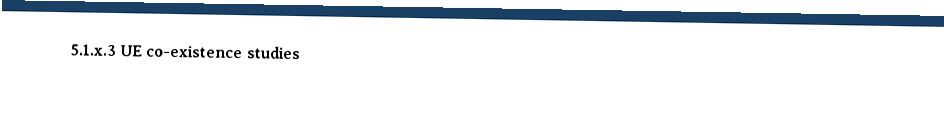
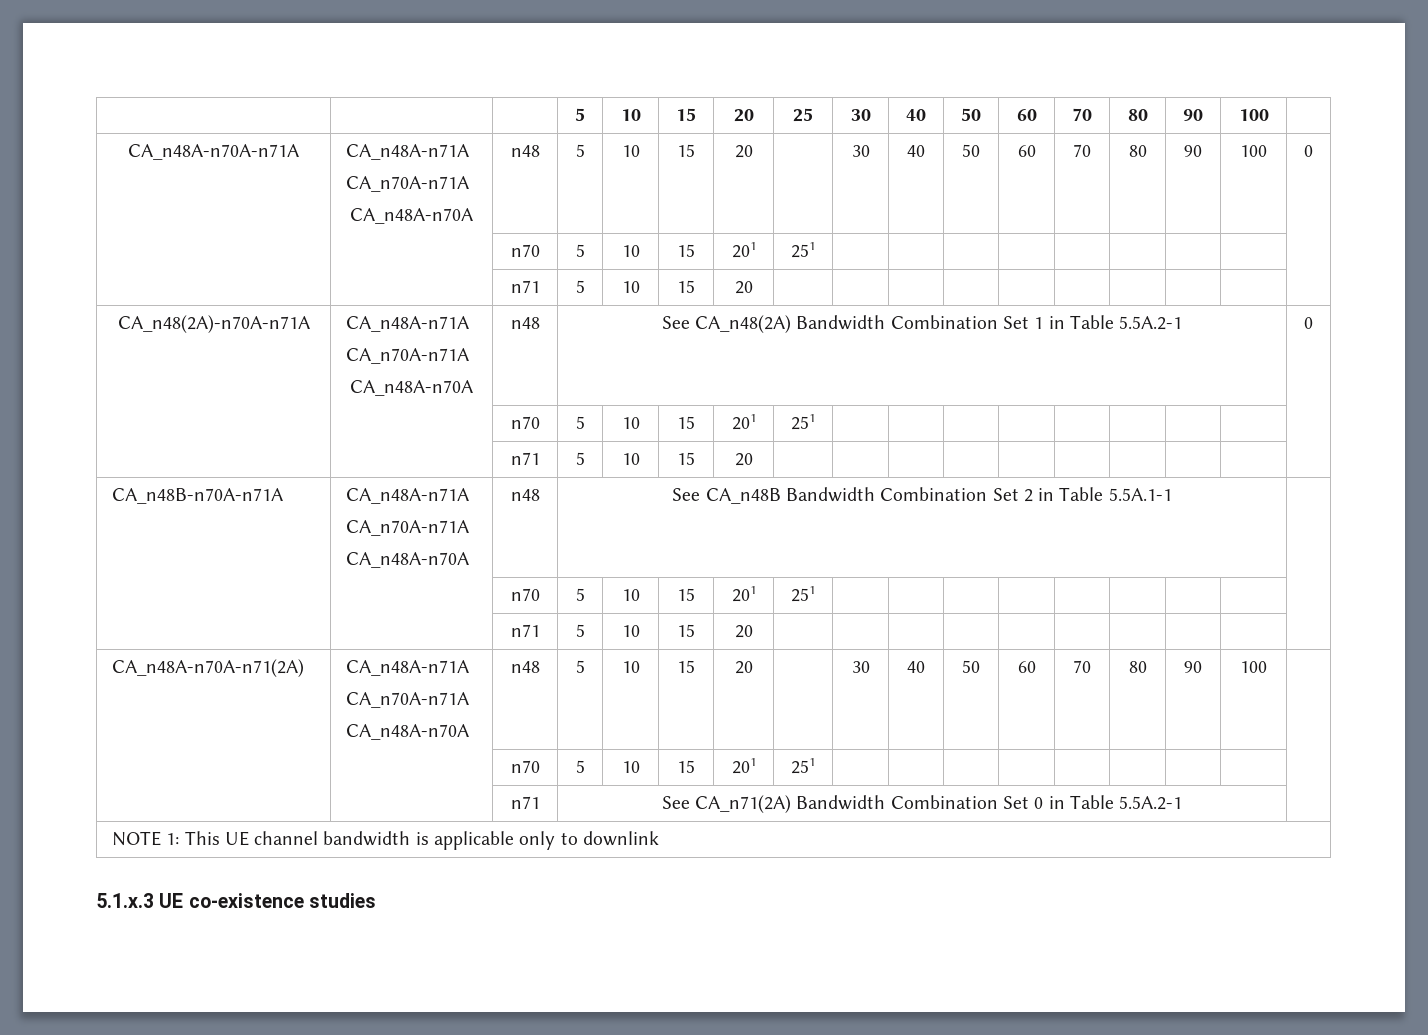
(70, 50) none -> [575,108,585,121] [620,109,641,121] [676,108,696,121] [733,109,754,122] [793,108,813,122] [850,109,871,121] [906,109,926,121] [961,108,981,121] [1016,109,1037,121] [1072,108,1092,121] [1127,109,1148,121] [1183,109,1203,121] [1238,109,1269,121] [128,144,299,160] [346,144,470,160] [346,176,470,192] [350,208,473,224] [510,145,540,157] [575,144,585,157] [621,145,640,157] [677,144,695,157] [734,145,753,158] [851,145,870,157] [907,145,925,157] [962,144,980,157] [1017,145,1036,157] [1073,144,1091,157] [1128,145,1147,157] [1184,145,1202,157] [1240,145,1267,157] [1304,145,1313,157] [510,244,540,257] [575,244,585,257] [621,245,640,257] [677,244,695,257] [731,242,756,258] [791,242,815,258] [510,280,540,293] [575,280,585,293] [621,281,640,293] [677,280,695,293] [734,281,753,294] [117,315,310,333] [346,316,470,332] [346,348,470,364] [350,380,473,396] [510,317,540,329] [661,315,1183,333] [1304,317,1313,329] [510,416,540,429] [575,416,585,429] [621,417,640,429] [677,416,695,429] [731,414,756,430] [791,414,815,430] [510,452,540,465] [575,452,585,465] [621,453,640,465] [677,452,695,465] [734,453,753,466] [112,488,284,504] [346,488,470,504] [346,520,470,536] [346,552,470,568] [510,489,540,501] [672,487,1172,504] [510,588,540,601] [575,588,585,601] [621,589,640,601] [677,588,695,601] [731,586,756,602] [791,586,815,602] [510,624,540,637] [575,624,585,637] [621,625,640,637] [677,624,695,637] [734,625,753,638] [112,659,305,677] [346,660,470,676] [346,692,470,708] [346,724,470,740] [510,661,540,673] [575,660,585,673] [621,661,640,673] [677,660,695,673] [734,661,753,674] [851,661,870,673] [907,661,925,673] [962,660,980,673] [1017,661,1036,673] [1073,660,1091,673] [1128,661,1147,673] [1184,661,1202,673] [1240,661,1267,673] [510,760,540,773] [575,760,585,773] [621,761,640,773] [677,760,695,773] [731,758,756,774] [791,758,815,774] [510,796,540,809] [661,795,1183,813] [112,831,659,850] | | | 5 | 10 | 15 | 20 | 25 | 30 | 40 | 50 | 60 | 70 | 80 | 90 | 100 | // CA_n48A-n70A-n71A | CA_n48A-n71A // CA_n70A-n71A // CA_n48A-n70A | n48 | 5 | 10 | 15 | 20 | | 30 | 40 | 50 | 60 | 70 | 80 | 90 | 100 | 0 // | | n70 | 5 | 10 | 15 | 201 | 251 | | | | | | | | | // | | n71 | 5 | 10 | 15 | 20 | | | | | | | | | | // CA_n48(2A)-n70A-n71A | CA_n48A-n71A // CA_n70A-n71A // CA_n48A-n70A | n48 | See CA_n48(2A) Bandwidth Combination Set 1 in Table 5.5A.2-1 | 0 // | | n70 | 5 | 10 | 15 | 201 | 251 | | | | | | | | | // | | n71 | 5 | 10 | 15 | 20 | | | | | | | | | | // CA_n48B-n70A-n71A | CA_n48A-n71A // CA_n70A-n71A // CA_n48A-n70A | n48 | See CA_n48B Bandwidth Combination Set 2 in Table 5.5A.1-1 | // | | n70 | 5 | 10 | 15 | 201 | 251 | | | | | | | | | // | | n71 | 5 | 10 | 15 | 20 | | | | | | | | | | // CA_n48A-n70A-n71(2A) | CA_n48A-n71A // CA_n70A-n71A // CA_n48A-n70A | n48 | 5 | 10 | 15 | 20 | | 30 | 40 | 50 | 60 | 70 | 80 | 90 | 100 | // | | n70 | 5 | 10 | 15 | 201 | 251 | | | | | | | | | // | | n71 | See CA_n71(2A) Bandwidth Combination Set 0 in Table 5.5A.2-1 | // NOTE 1: This UE channel bandwidth is applicable only to downlink //

